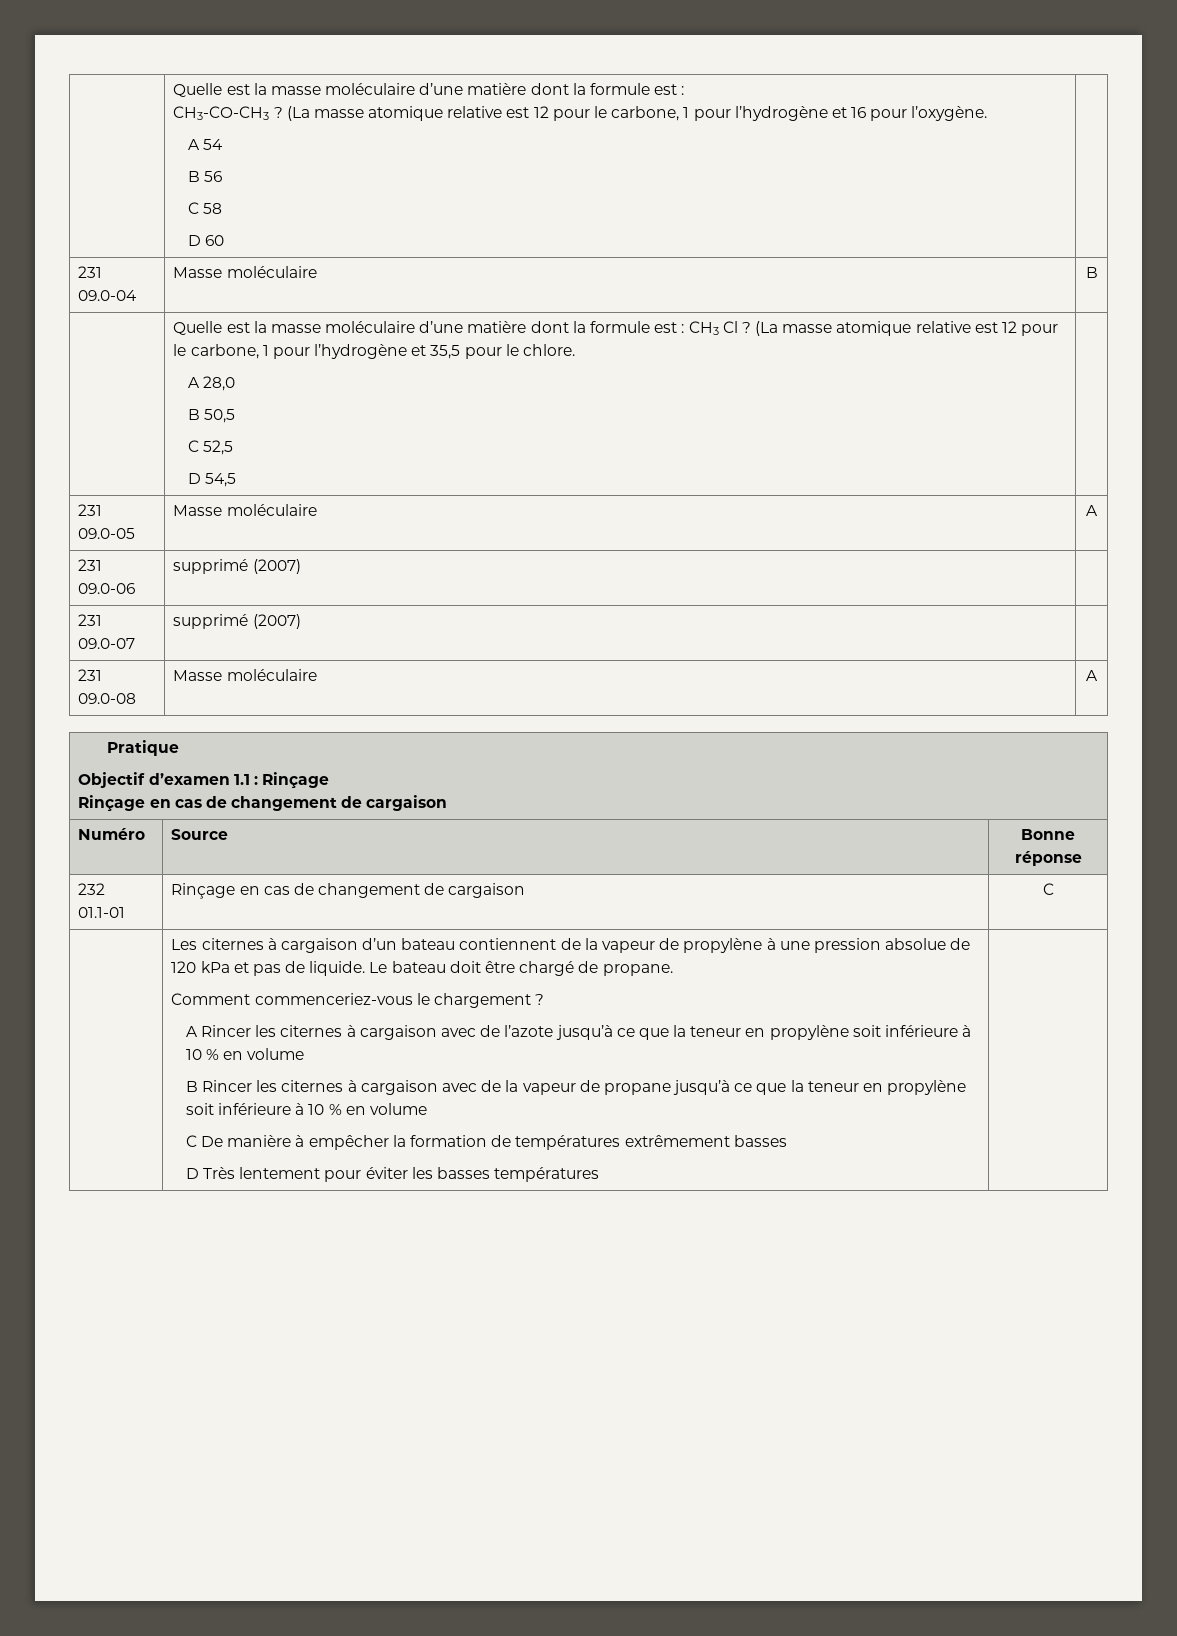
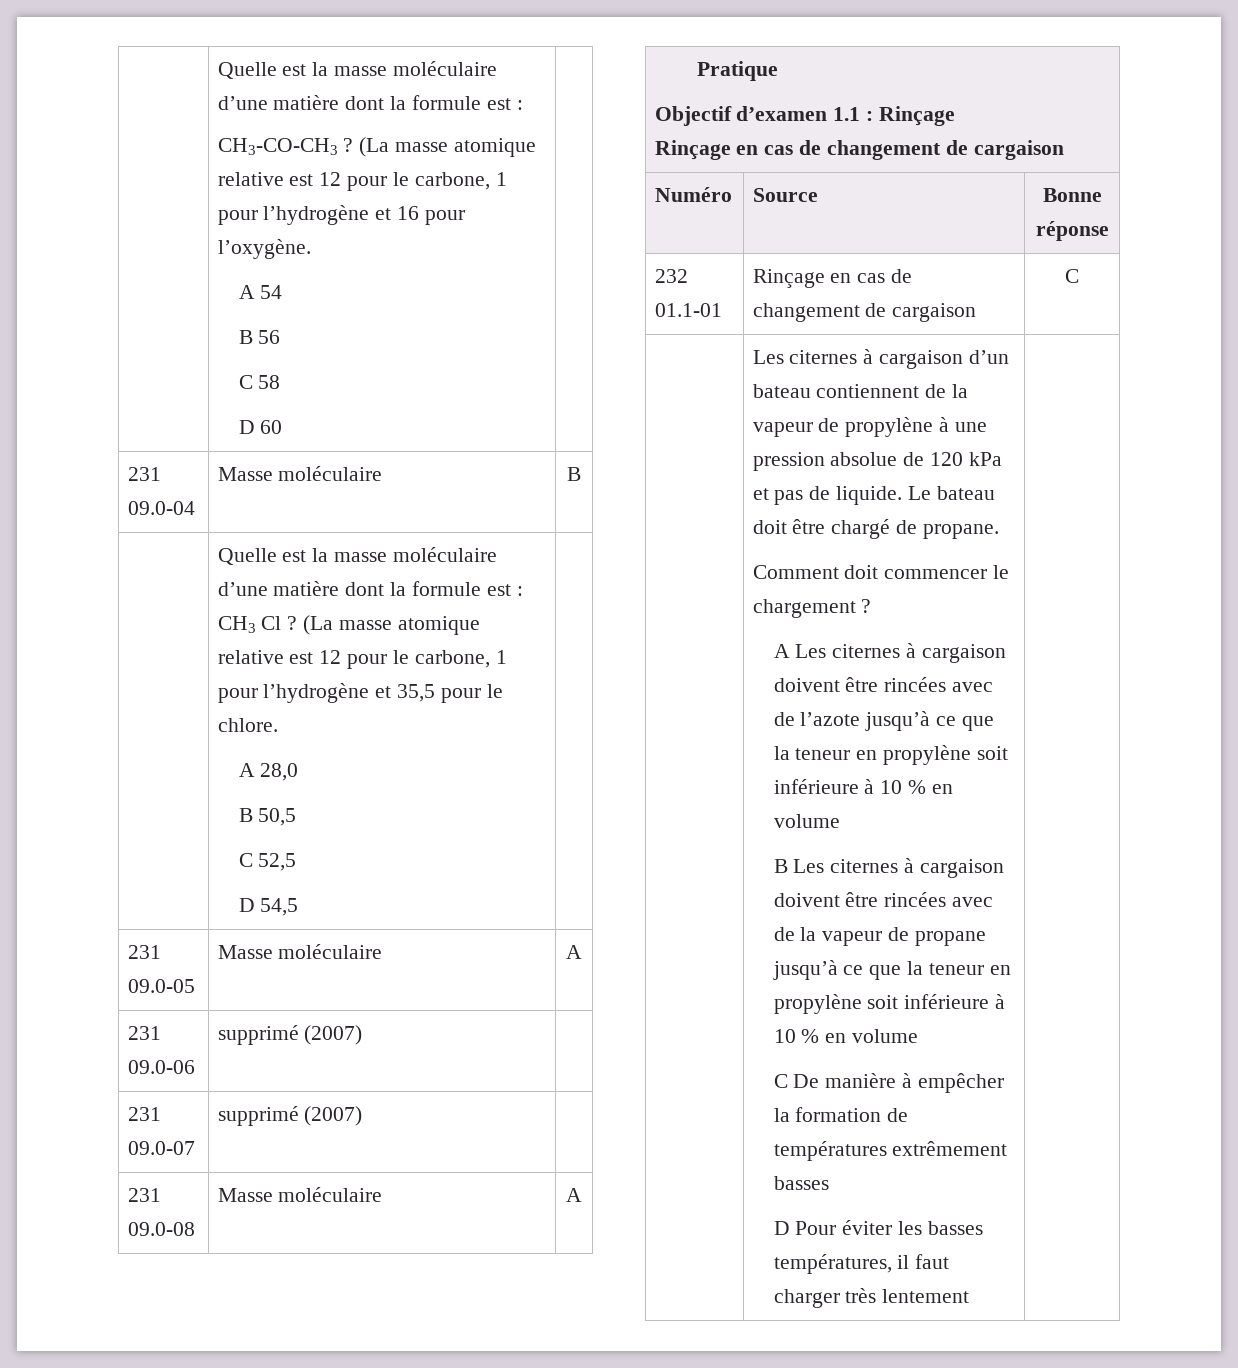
[254,993,413,1005] commenceriez-vous -> [844,565,988,579] doit commencer
[201,1025,437,1040] Rincer les citernes à cargaison -> [795,643,1006,663] [773,677,947,692] Les citernes à cargaison doivent être rincées
[202,1080,438,1095] Rincer les citernes à cargaison -> [793,858,1004,878] [773,892,947,907] Les citernes à cargaison doivent être rincées
[203,1167,600,1182] Très lentement pour éviter les basses températures -> [795,1220,983,1235] [773,1254,950,1274] [773,1288,970,1308] Pour éviter les basses températures, il faut charger très lentement

